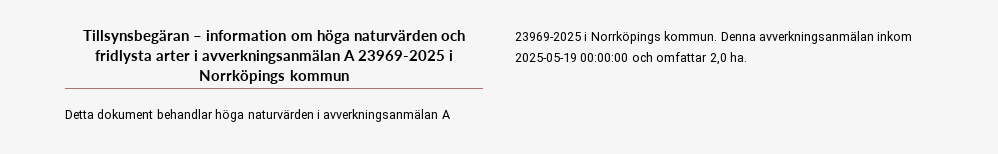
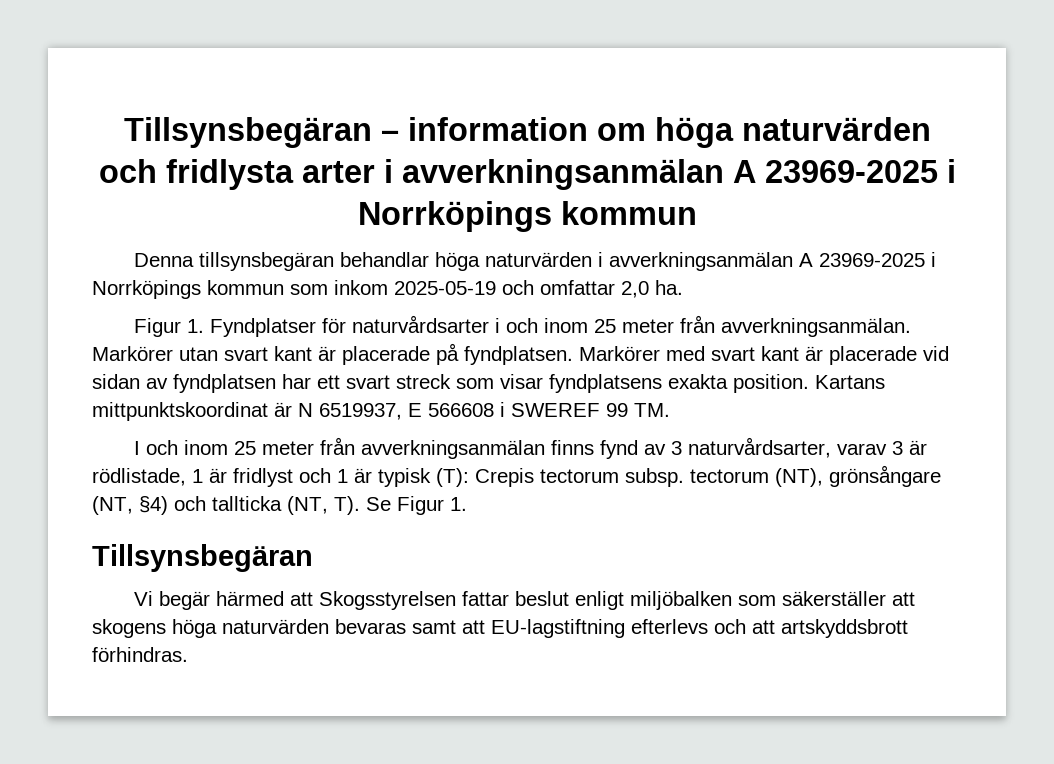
[65,109,154,119] Detta dokument -> [134,252,335,271] Denna tillsynsbegäran
[664,31,874,44] kommun. Denna avverkningsanmälan -> [207,280,328,295] kommun som
[580,53,629,62] 00:00:00 -> (496, 288) none
(747, 57) none -> [134,315,912,337] [92,343,949,365] [92,374,885,393] [92,402,670,421] [134,437,928,459] [92,465,941,487] [92,496,467,515] [92,544,313,572] [134,591,916,610] [92,619,908,638] [92,647,188,662] // Figur 1. Fyndplatser för naturvårdsarter i och inom 25 meter från avverkningsanmälan. Markörer utan svart kant är placerade på fyndplatsen. Markörer med svart kant är placerade vid sidan av fyndplatsen har ett svart streck som visar fyndplatsens exakta position. Kartans mittpunktskoordinat är N 6519937, E 566608 i SWEREF 99 TM. // I och inom 25 meter från avverkningsanmälan finns fynd av 3 naturvårdsarter, varav 3 är rödlistade, 1 är fridlyst och 1 är typisk (T): Crepis tectorum subsp. tectorum (NT), grönsångare (NT, §4) och tallticka (NT, T). Se Figur 1. // Tillsynsbegäran // Vi begär härmed att Skogsstyrelsen fattar beslut enligt miljöbalken som säkerställer att skogens höga naturvärden bevaras samt att EU-lagstiftning efterlevs och att artskyddsbrott förhindras.

